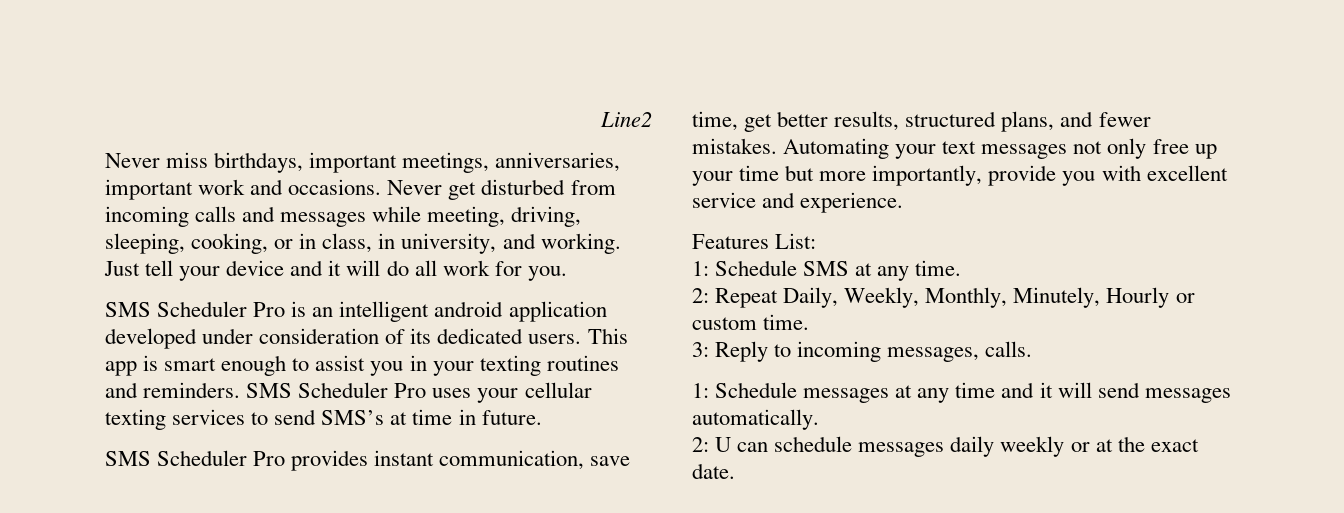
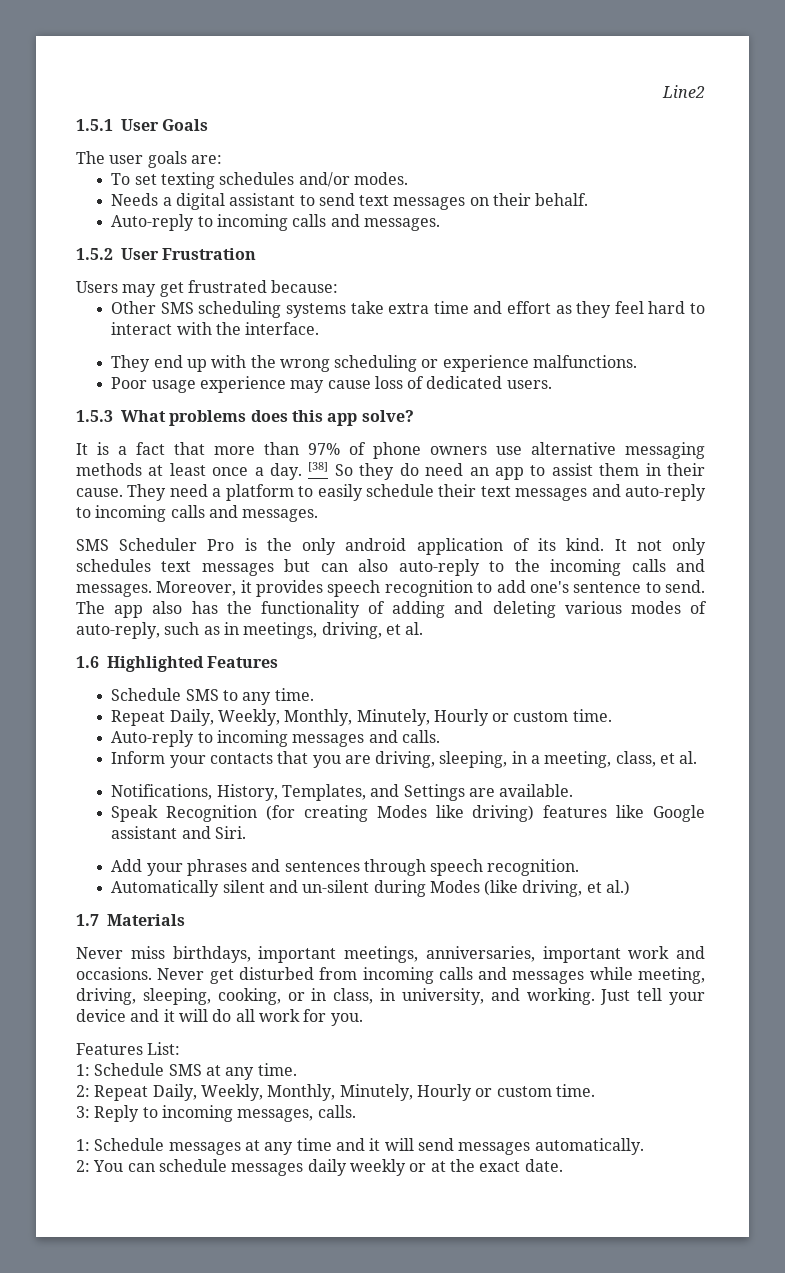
(652, 119) none -> [76,119,209,131] [76,151,222,168] [111,172,408,189] [111,193,589,210] [111,214,440,231] [76,248,257,260] [76,280,339,297] [111,301,705,318] [111,322,320,335] [111,355,638,372] [111,376,552,393] [76,410,414,426] [76,442,705,459] [76,462,706,480] [76,484,707,501] [76,505,319,522] [76,538,707,555] [76,559,705,576] [76,580,706,597] [76,601,707,618] [76,622,424,639] [76,656,279,672] [111,688,314,705] [111,709,612,726] [111,730,440,747] [111,751,698,768] [111,784,574,801] [111,805,706,822] [111,826,246,839] [111,859,580,876] [111,880,631,897] [76,914,185,926] // 1.5.1 User Goals // The user goals are: // To set texting schedules and/or modes. // Needs a digital assistant to send text messages on their behalf. // Auto-reply to incoming calls and messages. // 1.5.2 User Frustration // Users may get frustrated because: // Other SMS scheduling systems take extra time and effort as they feel hard to interact with the interface. // They end up with the wrong scheduling or experience malfunctions. // Poor usage experience may cause loss of dedicated users. // 1.5.3 What problems does this app solve? // It is a fact that more than 97% of phone owners use alternative messaging methods at least once a day. [38] So they do need an app to assist them in their cause. They need a platform to easily schedule their text messages and auto-reply to incoming calls and messages. // SMS Scheduler Pro is the only android application of its kind. It not only schedules text messages but can also auto-reply to the incoming calls and messages. Moreover, it provides speech recognition to add one's sentence to send. The app also has the functionality of adding and deleting various modes of auto-reply, such as in meetings, driving, et al. // 1.6 Highlighted Features // Schedule SMS to any time. // Repeat Daily, Weekly, Monthly, Minutely, Hourly or custom time. // Auto-reply to incoming messages and calls. // Inform your contacts that you are driving, sleeping, in a meeting, class, et al. // Notifications, History, Templates, and Settings are available. // Speak Recognition (for creating Modes like driving) features like Google assistant and Siri. // Add your phrases and sentences through speech recognition. // Automatically silent and un-silent during Modes (like driving, et al.) // 1.7 Materials
[105,301,607,322] [105,328,628,349] [105,355,619,376] [105,382,592,403] [105,409,542,430] [105,450,631,471] [692,111,1151,132] [692,138,1217,159] [692,165,1228,186] [692,192,904,213] // SMS Scheduler Pro is an intelligent android application developed under consideration of its dedicated users. This app is smart enough to assist you in your texting routines and reminders. SMS Scheduler Pro uses your cellular texting services to send SMS’s at time in future. // SMS Scheduler Pro provides instant communication, save time, get better results, structured plans, and fewer mistakes. Automating your text messages not only free up your time but more importantly, provide you with excellent service and experience. -> (363, 1019) none
[715,437,732,452] U -> [93,1160,124,1172] You

